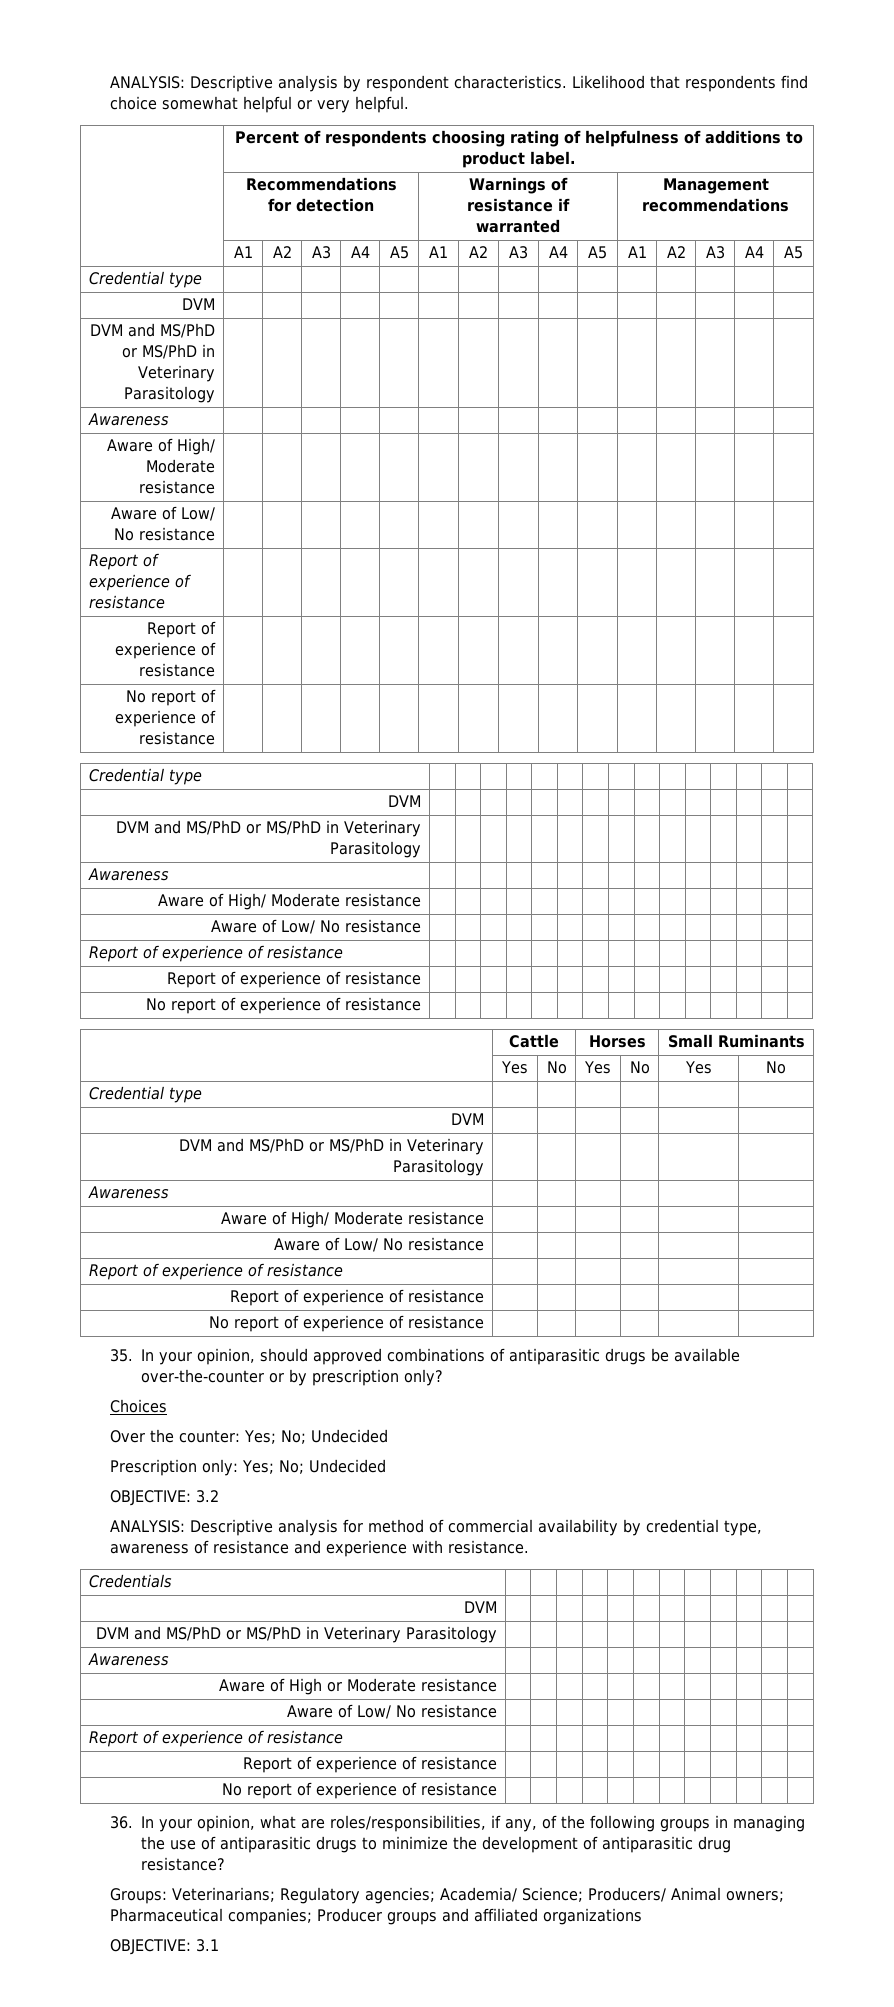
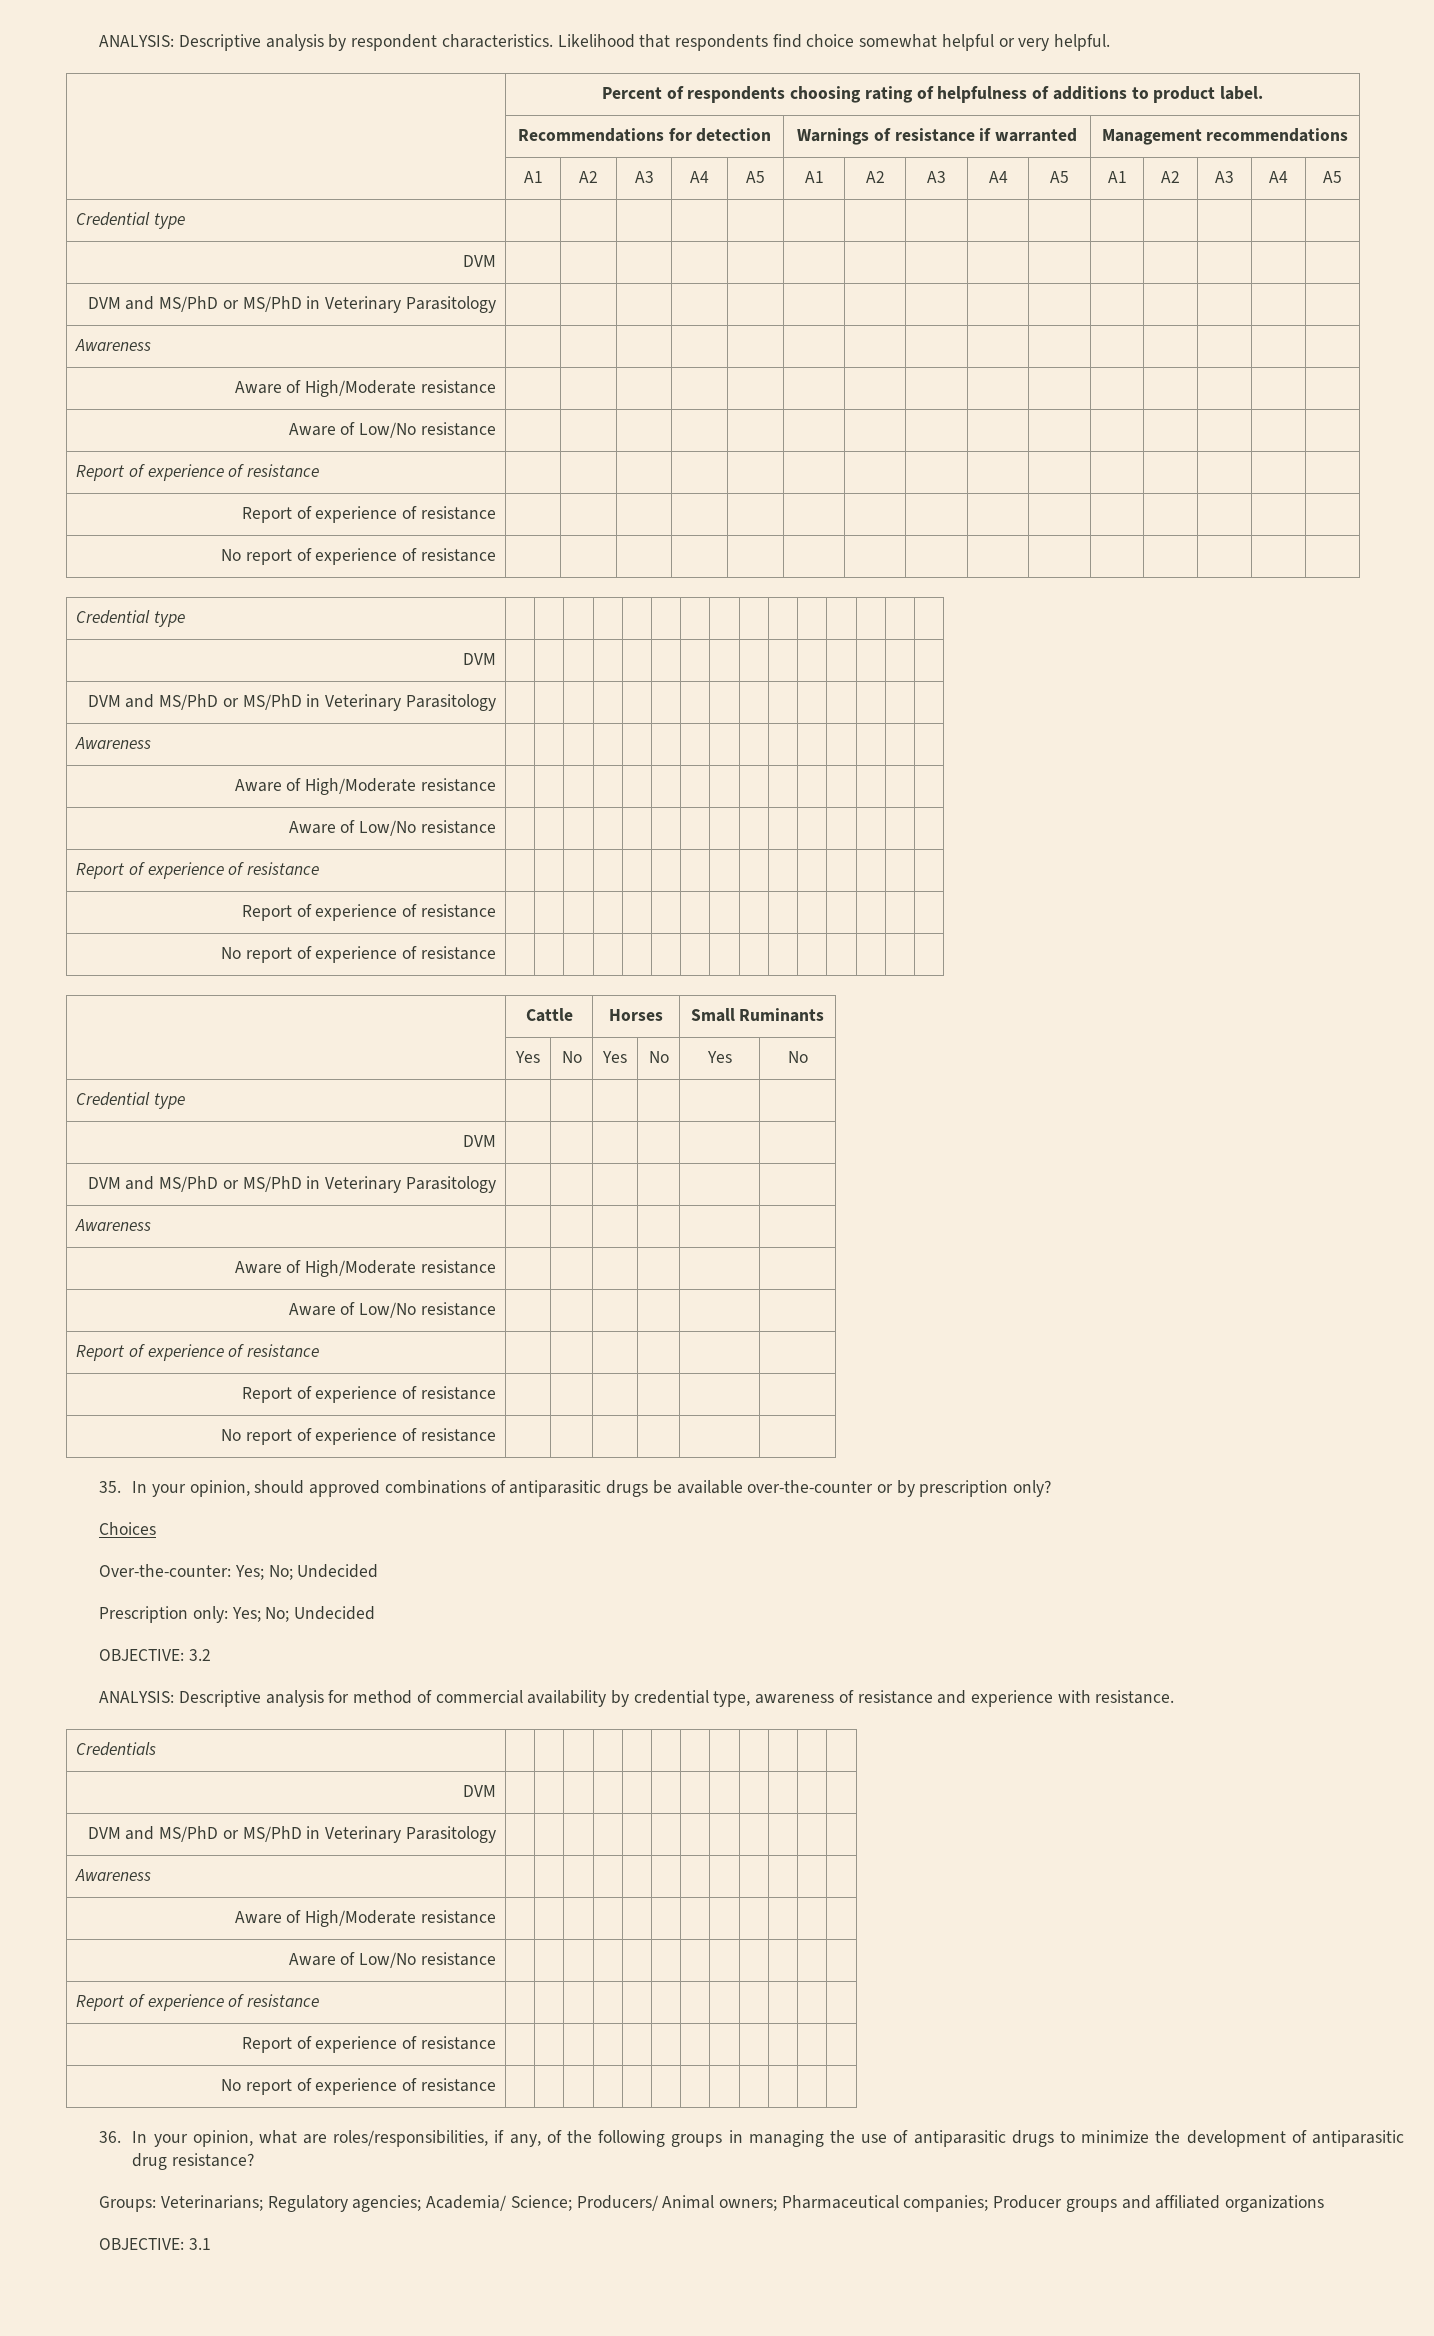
[177,438,216,455] [146,459,216,473] [139,480,216,494] [111,506,216,521] [114,528,135,541] High/ Moderate resistance | | | | | | | | | | | | | | | // Aware of Low/ No -> [305,380,496,397] [288,422,417,438] High/Moderate resistance | | | | | | | | | | | | | | | // Aware of Low/No
[228,893,422,910] [211,919,341,934] High/ Moderate resistance | | | | | | | | | | | | | | | // Aware of Low/ No -> [305,778,496,795] [288,820,417,836] High/Moderate resistance | | | | | | | | | | | | | | | // Aware of Low/No
[291,1211,404,1228] High/ Moderate -> [305,1260,417,1277] High/Moderate
[344,1238,404,1252] Low/ No -> [359,1302,417,1318] Low/No
[110,1429,241,1443] Over the counter: -> [99,1564,232,1577] Over-the-counter:
[289,1678,417,1695] High or Moderate -> [305,1910,417,1927] High/Moderate
[357,1705,417,1719] Low/ No -> [359,1952,417,1968] Low/No

